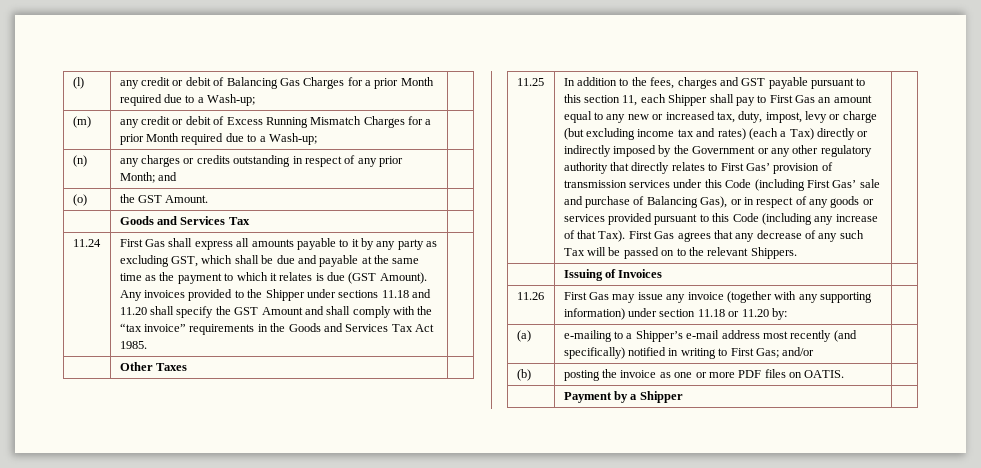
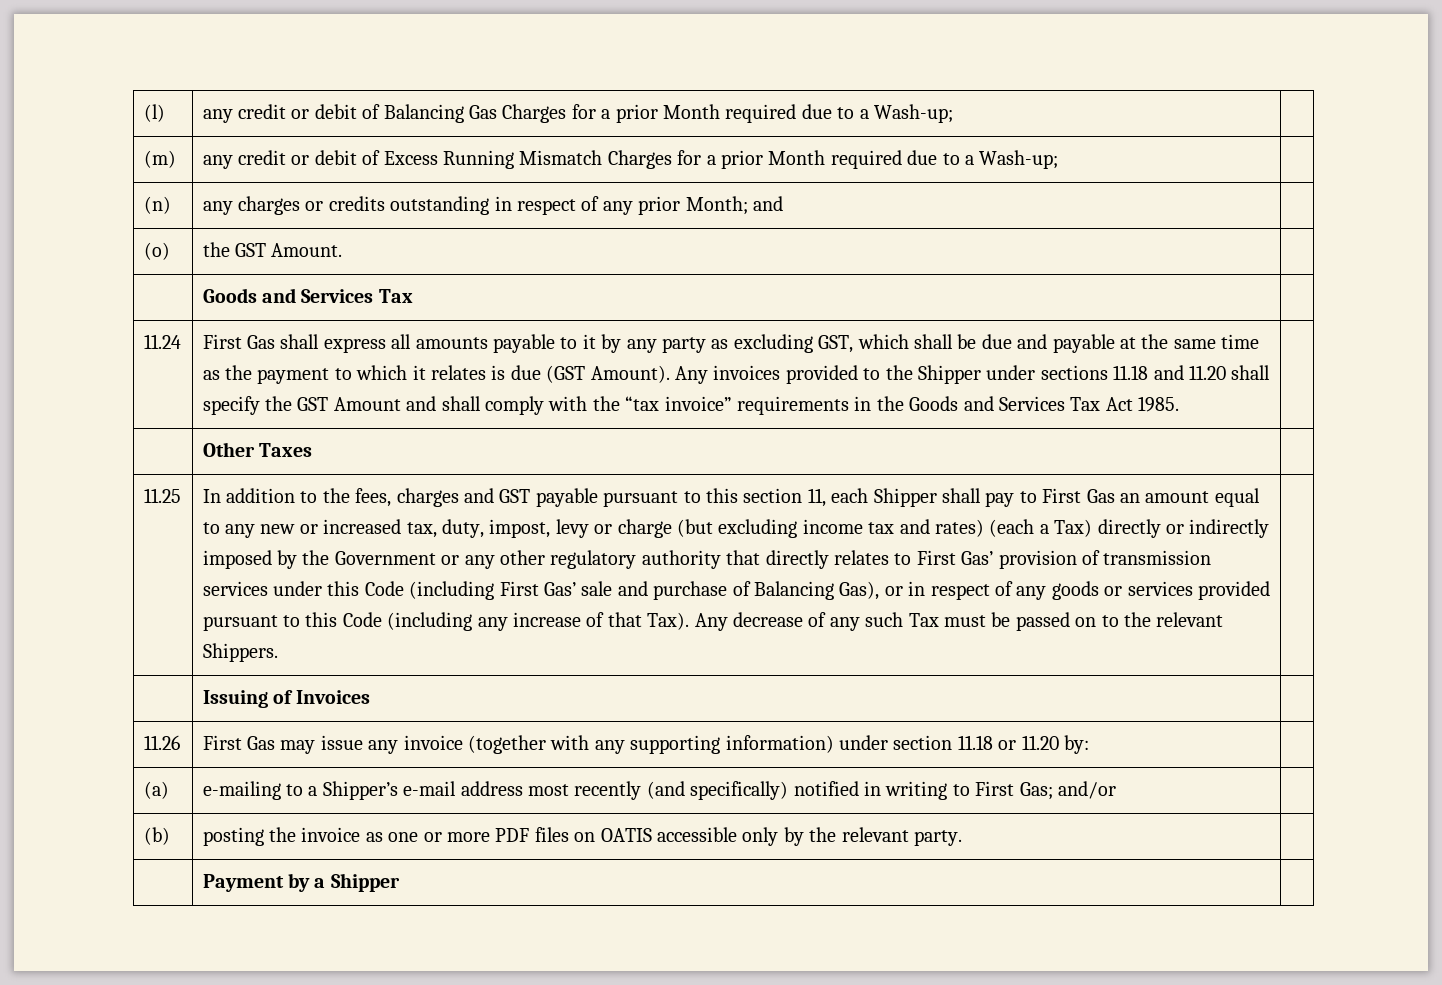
[628,230,755,242] First Gas agrees that any -> [694,613,728,631] Any
[587,247,607,256] will -> [944,615,987,627] must
[804,370,845,378] OATIS. -> [600,827,963,846] OATIS accessible only by the relevant party.

